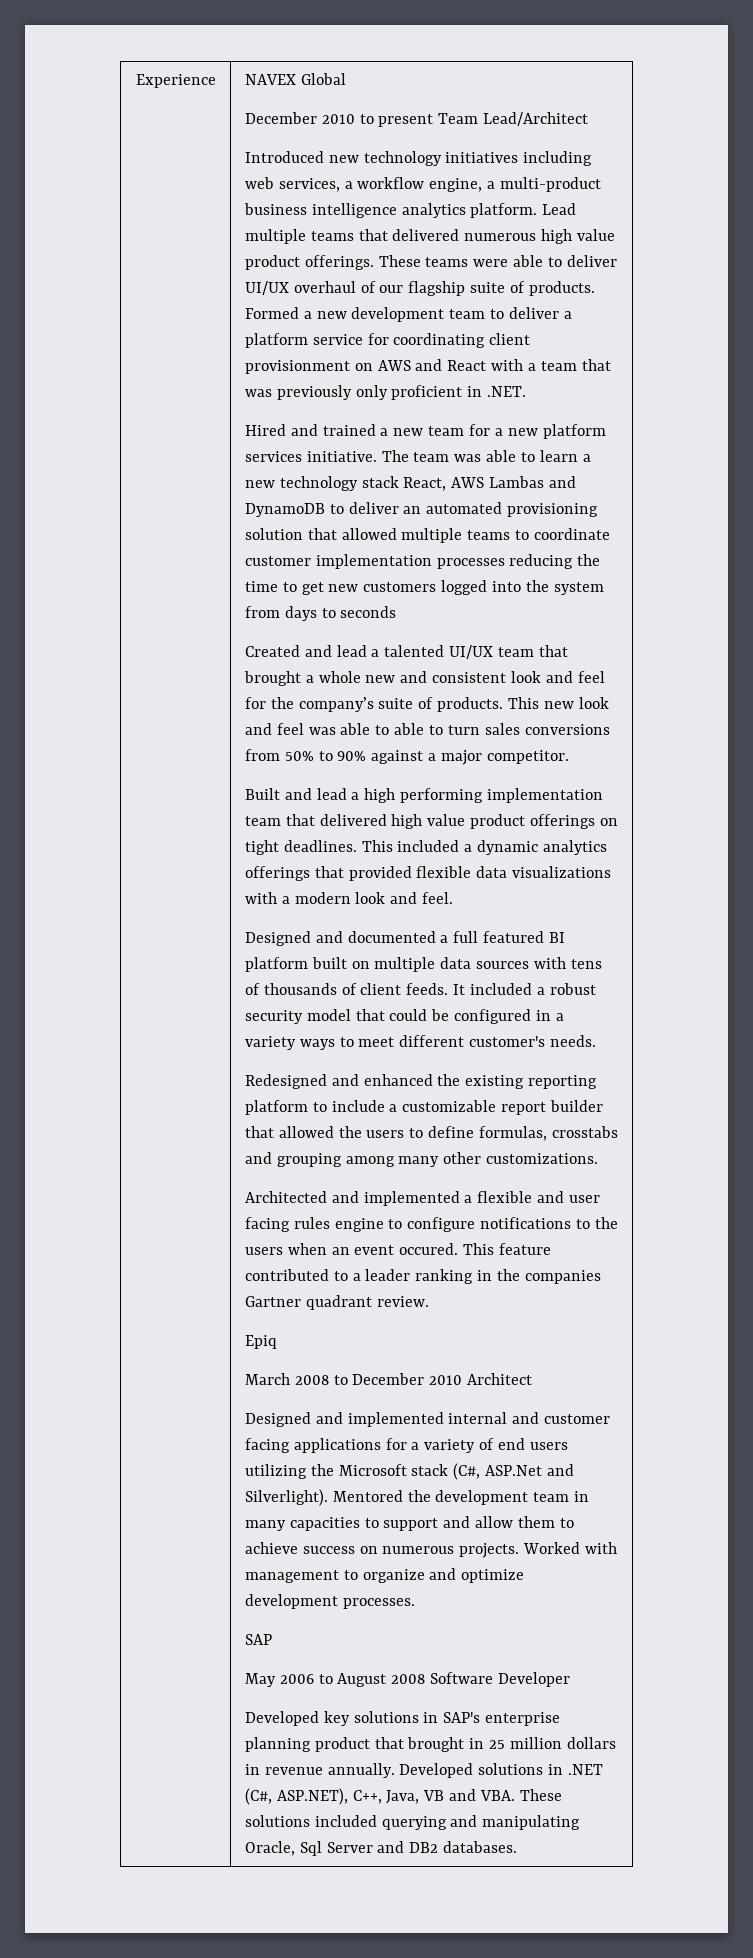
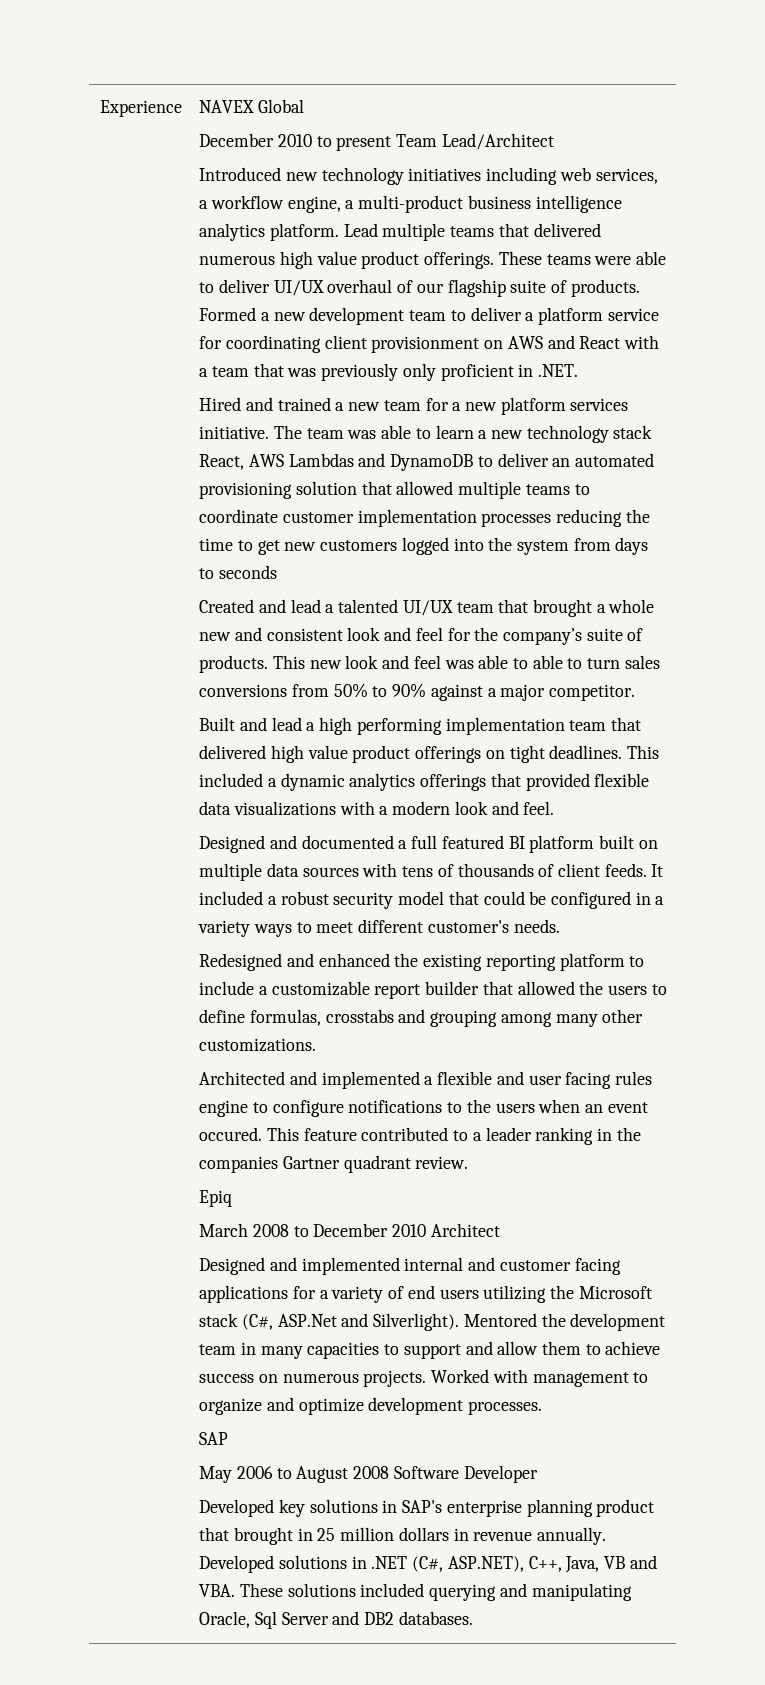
[489,476,545,488] Lambas -> [288,453,354,467] Lambdas

